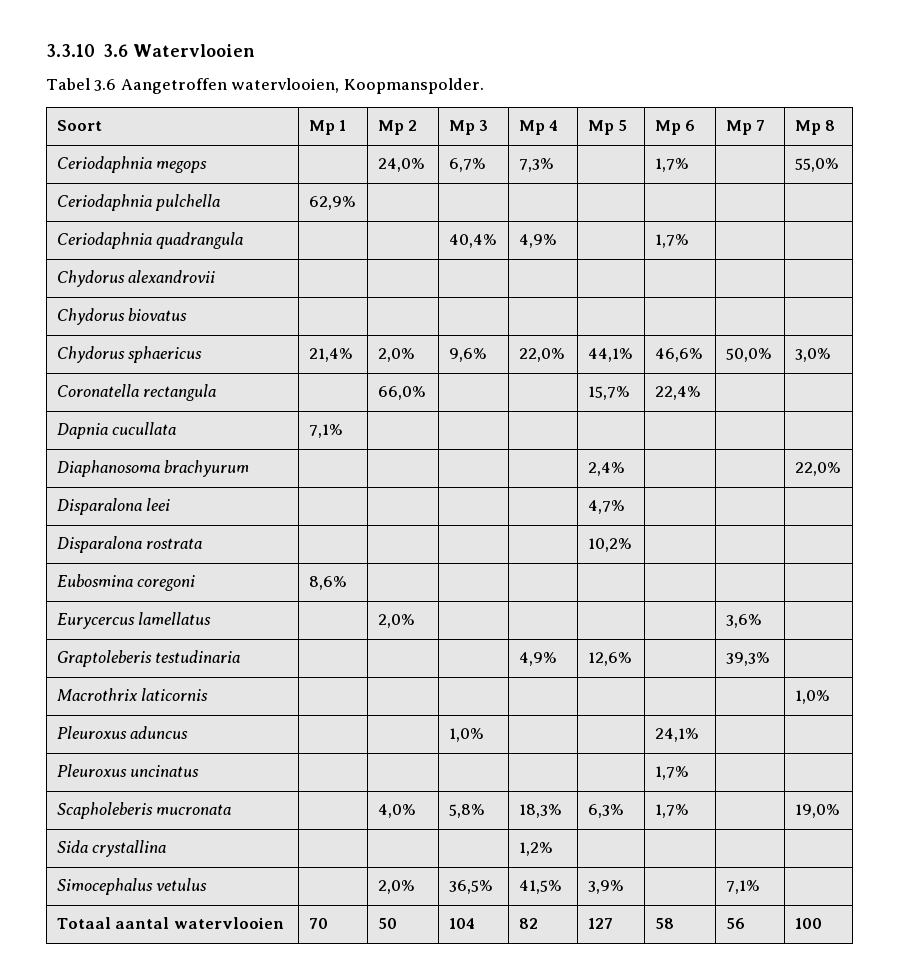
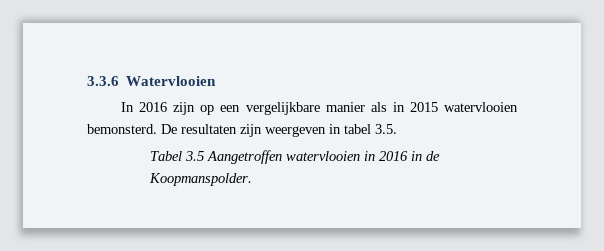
[46,44,129,57] 3.3.10 3.6 -> [87,76,119,86] 3.3.6
[46,78,484,94] [56,120,102,131] [308,120,347,135] [377,120,418,135] [448,120,489,135] [518,120,559,135] [587,120,628,135] [654,120,696,135] [725,120,766,135] [794,120,836,135] [56,156,208,173] [377,158,425,172] [448,158,486,172] [518,158,554,172] [654,158,689,172] [794,158,839,172] [56,194,221,211] [308,196,356,210] [56,232,244,249] [448,234,497,248] [518,234,557,248] [654,234,689,248] [56,270,216,287] [56,308,188,325] [56,346,203,363] [308,348,353,362] [377,348,415,362] [448,348,487,362] [518,348,565,362] [587,348,633,362] [654,348,703,362] [725,348,772,362] [794,348,831,362] [56,384,217,401] [377,386,426,400] [587,386,630,400] [654,386,701,400] [56,422,177,439] [308,424,343,438] [56,460,250,477] [587,462,625,476] [794,462,841,476] [56,498,171,515] [587,500,625,514] [56,536,203,553] [587,538,632,552] [56,574,196,591] [308,576,347,590] [56,612,212,629] [377,614,415,628] [725,614,762,628] [56,650,241,667] [518,652,557,666] [587,652,632,666] [725,652,770,666] [56,688,209,701] [794,690,830,704] [56,726,189,739] [448,728,484,742] [654,728,699,742] [56,764,200,777] [654,766,689,780] [56,802,232,819] [377,804,416,818] [448,804,485,818] [518,804,562,818] [587,804,624,818] [654,804,689,818] [794,804,840,818] [56,840,167,857] [518,842,553,856] [56,878,208,895] [377,880,415,894] [448,880,493,894] [518,880,562,894] [587,880,624,894] [725,880,760,894] [56,917,284,929] [308,918,328,929] [377,918,397,929] [448,918,475,929] [518,918,538,929] [587,918,613,929] [654,918,674,929] [725,918,745,929] [794,918,822,929] Tabel 3.6 Aangetroffen watervlooien, Koopmanspolder. // Soort | Mp 1 | Mp 2 | Mp 3 | Mp 4 | Mp 5 | Mp 6 | Mp 7 | Mp 8 // Ceriodaphnia megops | | 24,0% | 6,7% | 7,3% | | 1,7% | | 55,0% // Ceriodaphnia pulchella | 62,9% | | | | | | | // Ceriodaphnia quadrangula | | | 40,4% | 4,9% | | 1,7% | | // Chydorus alexandrovii | | | | | | | | // Chydorus biovatus | | | | | | | | // Chydorus sphaericus | 21,4% | 2,0% | 9,6% | 22,0% | 44,1% | 46,6% | 50,0% | 3,0% // Coronatella rectangula | | 66,0% | | | 15,7% | 22,4% | | // Dapnia cucullata | 7,1% | | | | | | | // Diaphanosoma brachyurum | | | | | 2,4% | | | 22,0% // Disparalona leei | | | | | 4,7% | | | // Disparalona rostrata | | | | | 10,2% | | | // Eubosmina coregoni | 8,6% | | | | | | | // Eurycercus lamellatus | | 2,0% | | | | | 3,6% | // Graptoleberis testudinaria | | | | 4,9% | 12,6% | | 39,3% | // Macrothrix laticornis | | | | | | | | 1,0% // Pleuroxus aduncus | | | 1,0% | | | 24,1% | | // Pleuroxus uncinatus | | | | | | 1,7% | | // Scapholeberis mucronata | | 4,0% | 5,8% | 18,3% | 6,3% | 1,7% | | 19,0% // Sida crystallina | | | | 1,2% | | | | // Simocephalus vetulus | | 2,0% | 36,5% | 41,5% | 3,9% | | 7,1% | // Totaal aantal watervlooien | 70 | 50 | 104 | 82 | 127 | 58 | 56 | 100 -> [121,102,518,115] [87,124,397,137] [149,150,440,164] [148,173,252,186] In 2016 zijn op een vergelijkbare manier als in 2015 watervlooien bemonsterd. De resultaten zijn weergeven in tabel 3.5. // Tabel 3.5 Aangetroffen watervlooien in 2016 in de Koopmanspolder.

